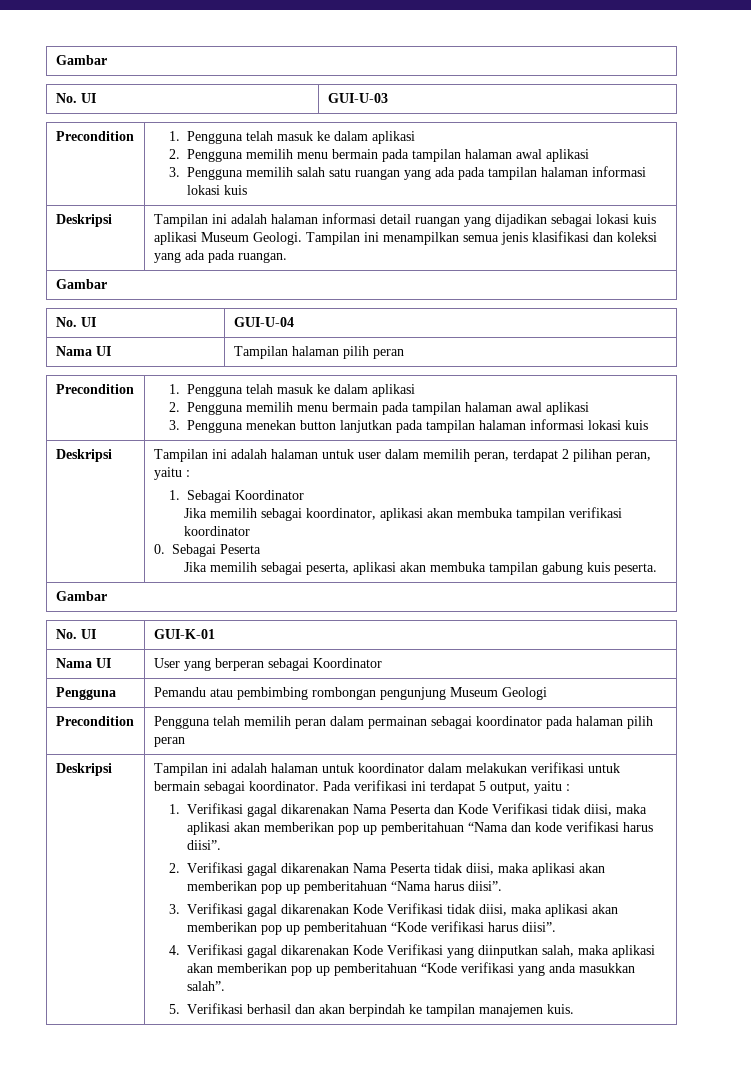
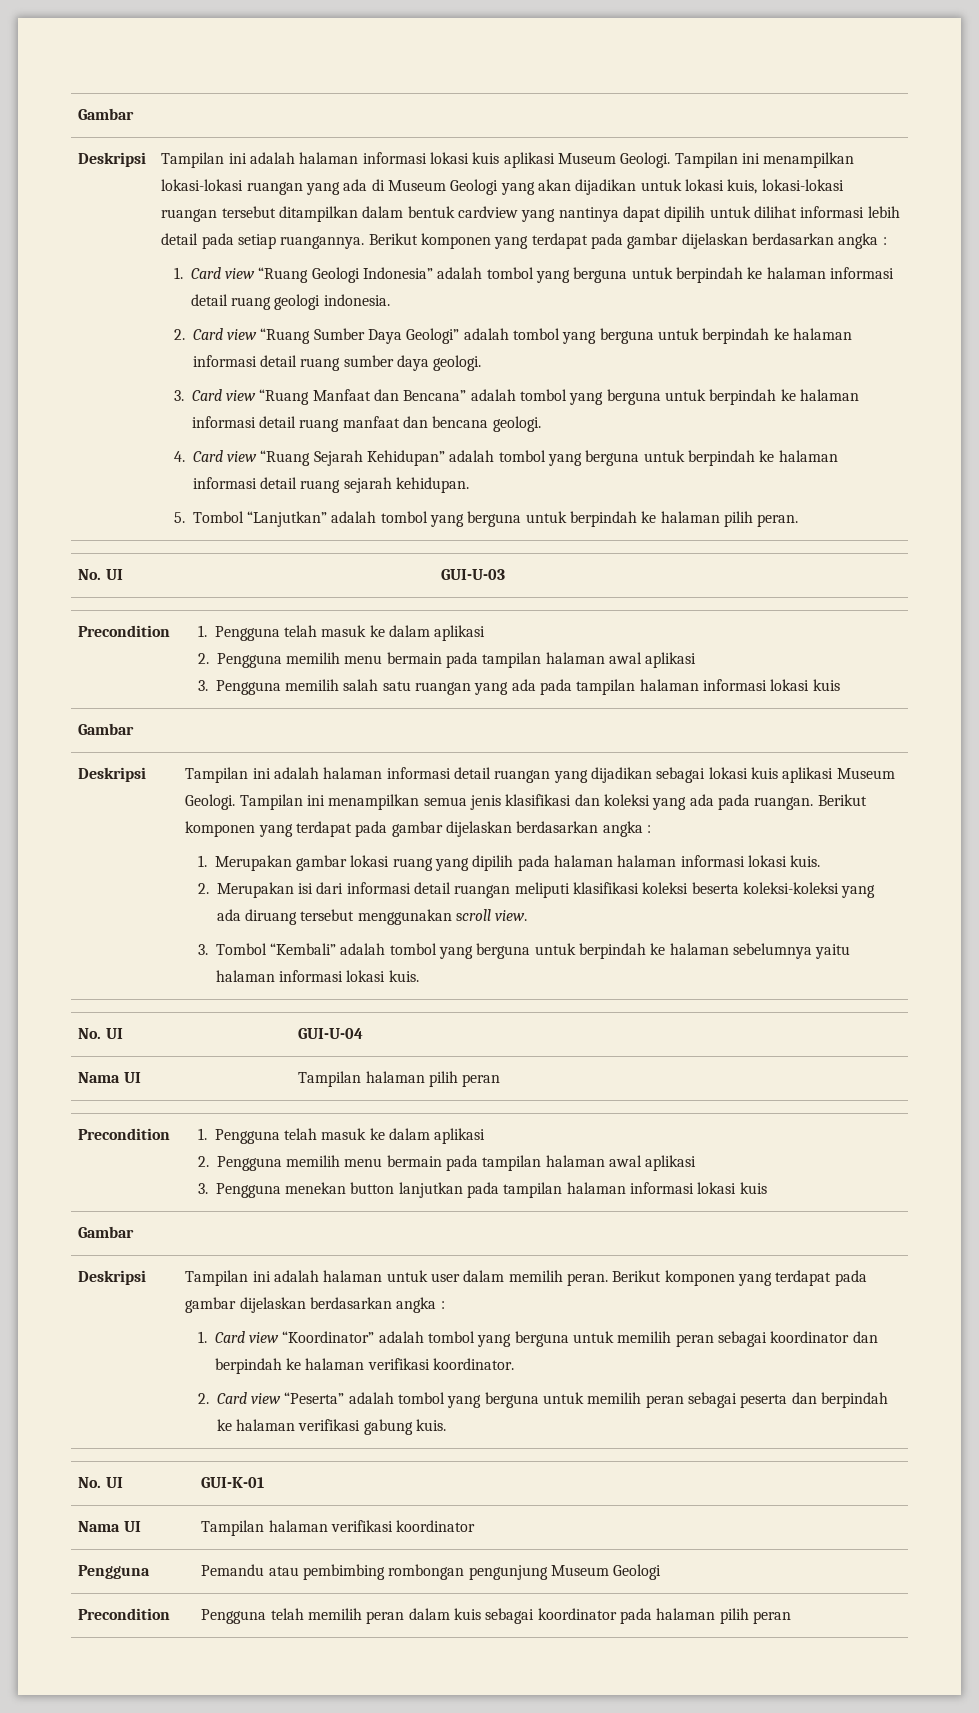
[55,55,107,65] Gambar -> [78,108,135,120] [78,152,147,167] [161,152,855,168] [161,179,844,195] [161,206,900,222] [161,233,887,249] [173,267,895,283] [190,294,390,310] [173,328,853,344] [192,355,482,371] [173,389,860,405] [191,416,541,432] [173,450,838,466] [192,477,470,493] [173,511,799,527] Gambar // Deskripsi | Tampilan ini adalah halaman informasi lokasi kuis aplikasi Museum Geologi. Tampilan ini menampilkan lokasi-lokasi ruangan yang ada di Museum Geologi yang akan dijadikan untuk lokasi kuis, lokasi-lokasi ruangan tersebut ditampilkan dalam bentuk cardview yang nantinya dapat dipilih untuk dilihat informasi lebih detail pada setiap ruangannya. Berikut komponen yang terdapat pada gambar dijelaskan berdasarkan angka : // 1. Card view “Ruang Geologi Indonesia” adalah tombol yang berguna untuk berpindah ke halaman informasi detail ruang geologi indonesia. // 2. Card view “Ruang Sumber Daya Geologi” adalah tombol yang berguna untuk berpindah ke halaman informasi detail ruang sumber daya geologi. // 3. Card view “Ruang Manfaat dan Bencana” adalah tombol yang berguna untuk berpindah ke halaman informasi detail ruang manfaat dan bencana geologi. // 4. Card view “Ruang Sejarah Kehidupan” adalah tombol yang berguna untuk berpindah ke halaman informasi detail ruang sejarah kehidupan. // 5. Tombol “Lanjutkan” adalah tombol yang berguna untuk berpindah ke halaman pilih peran.
(247, 190) none -> [78,723,135,735] // Gambar
[55,279,107,289] // Gambar -> [817,794,867,806] [185,821,651,837] [197,855,821,871] [197,882,876,898] [216,909,528,925] [197,943,851,959] [215,970,419,982] Berikut komponen yang terdapat pada gambar dijelaskan berdasarkan angka : // 1. Merupakan gambar lokasi ruang yang dipilih pada halaman halaman informasi lokasi kuis. // 2. Merupakan isi dari informasi detail ruangan meliputi klasifikasi koleksi beserta koleksi-koleksi yang ada diruang tersebut menggunakan scroll view. // 3. Tombol “Kembali” adalah tombol yang berguna untuk berpindah ke halaman sebelumnya yaitu halaman informasi lokasi kuis.
(648, 425) none -> [78,1226,135,1238] // Gambar
[473,449,651,462] [153,467,190,480] [168,490,304,503] [183,507,622,521] [183,526,250,536] [153,544,261,557] [183,562,657,575] [55,591,107,601] peran, terdapat 2 pilihan peran, yaitu : // 1. Sebagai Koordinator // Jika memilih sebagai koordinator, aplikasi akan membuka tampilan verifikasi koordinator // 0. Sebagai Peserta // Jika memilih sebagai peserta, aplikasi akan membuka tampilan gabung kuis peserta. // Gambar -> [566,1270,867,1286] [185,1297,445,1313] [197,1331,878,1347] [214,1358,515,1374] [197,1392,889,1408] [216,1419,447,1435] peran. Berikut komponen yang terdapat pada gambar dijelaskan berdasarkan angka : // 1. Card view “Koordinator” adalah tombol yang berguna untuk memilih peran sebagai koordinator dan berpindah ke halaman verifikasi koordinator. // 2. Card view “Peserta” adalah tombol yang berguna untuk memilih peran sebagai peserta dan berpindah ke halaman verifikasi gabung kuis.
[153,658,382,671] User yang berperan sebagai Koordinator -> [201,1520,476,1536] Tampilan halaman verifikasi koordinator
[367,716,427,729] permainan -> [454,1608,482,1620] kuis
[55,763,112,776] [153,762,620,776] [153,780,570,794] [168,803,647,817] [186,821,653,835] [186,840,221,850] [168,862,605,876] [186,881,502,894] [168,903,618,917] [186,921,556,935] [168,944,655,958] [186,962,635,976] [186,981,225,991] [168,1003,574,1017] // Deskripsi | Tampilan ini adalah halaman untuk koordinator dalam melakukan verifikasi untuk bermain sebagai koordinator. Pada verifikasi ini terdapat 5 output, yaitu : // 1. Verifikasi gagal dikarenakan Nama Peserta dan Kode Verifikasi tidak diisi, maka aplikasi akan memberikan pop up pemberitahuan “Nama dan kode verifikasi harus diisi”. // 2. Verifikasi gagal dikarenakan Nama Peserta tidak diisi, maka aplikasi akan memberikan pop up pemberitahuan “Nama harus diisi”. // 3. Verifikasi gagal dikarenakan Kode Verifikasi tidak diisi, maka aplikasi akan memberikan pop up pemberitahuan “Kode verifikasi harus diisi”. // 4. Verifikasi gagal dikarenakan Kode Verifikasi yang diinputkan salah, maka aplikasi akan memberikan pop up pemberitahuan “Kode verifikasi yang anda masukkan salah”. // 5. Verifikasi berhasil dan akan berpindah ke tampilan manajemen kuis. -> (791, 1617) none

